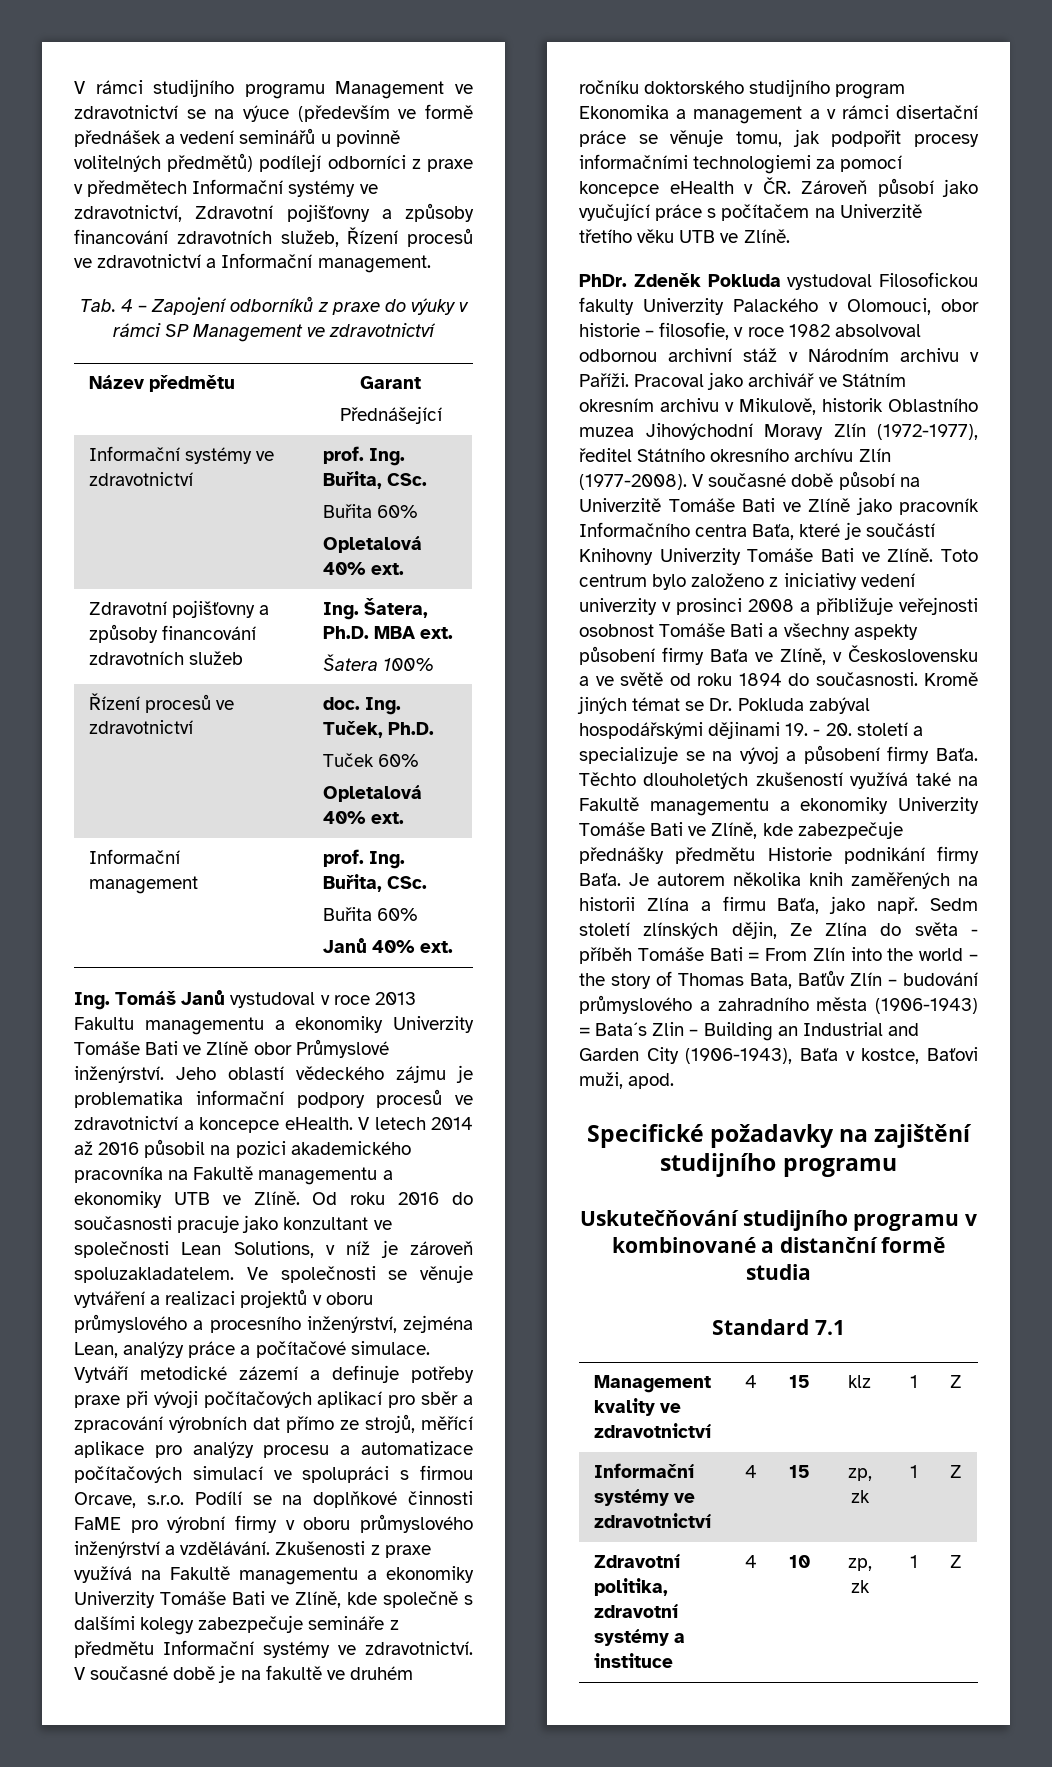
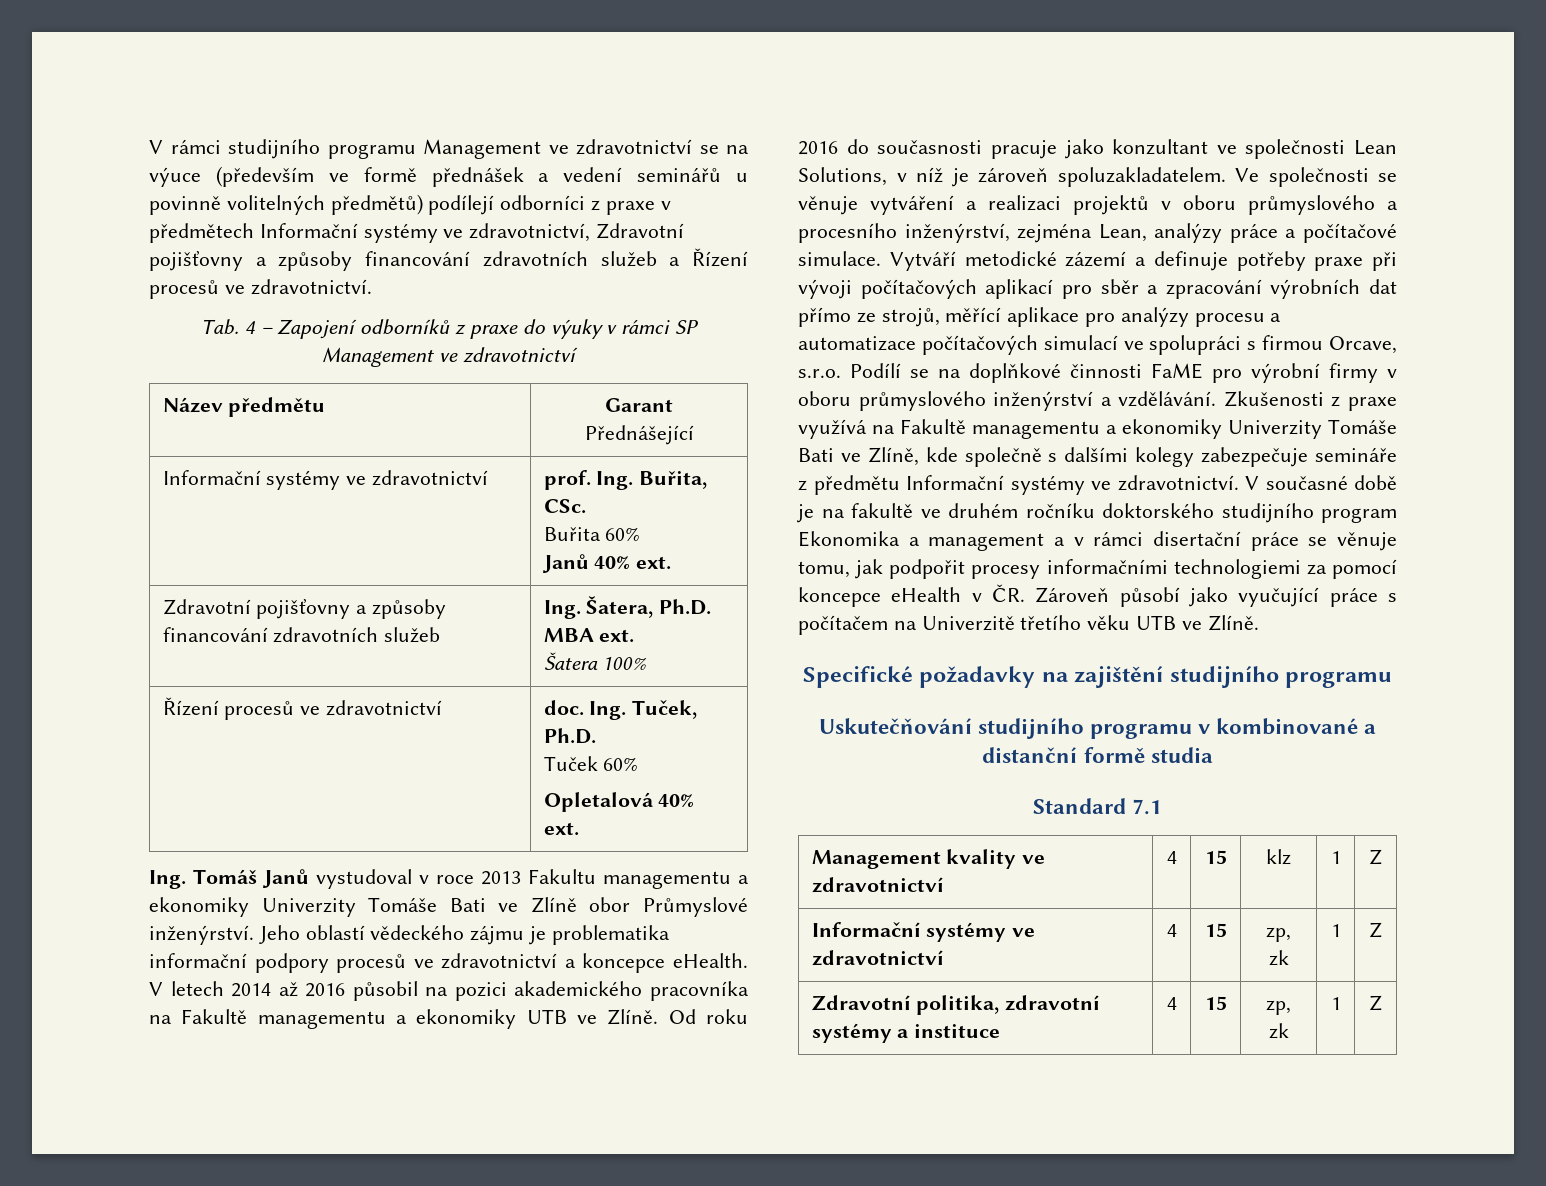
[280,227,473,247] [74,253,431,273] služeb, Řízení procesů ve zdravotnictví a Informační management. -> [600,248,748,267] [149,279,372,299] služeb a Řízení procesů ve zdravotnictví.
[323,536,423,553] Opletalová -> [541,554,589,573] Janů
[89,849,181,864] [89,876,199,894] [323,849,406,869] [323,874,428,892] [323,907,419,921] [323,938,454,953] // Informační management | prof. Ing. Buřita, CSc. // Buřita 60% // Janů 40% ext. -> (579, 829) none
[579,272,978,290] [579,297,979,315] [579,322,921,340] [579,348,980,362] [579,372,906,390] [579,398,978,415] [579,423,978,440] [579,448,891,462] [579,471,920,490] [579,497,979,515] [579,522,935,540] [579,548,979,565] [579,573,915,590] [579,597,978,615] [579,623,918,640] [579,645,978,665] [579,672,978,686] [577,696,870,714] [579,721,923,739] [579,745,978,764] [579,772,978,789] [579,797,979,816] [579,821,903,839] [579,846,979,864] [579,872,978,889] [579,896,978,914] [579,921,978,939] [579,947,978,964] [579,970,978,989] [579,995,978,1014] [579,1022,919,1041] [579,1047,978,1064] [579,1072,675,1089] // PhDr. Zdeněk Pokluda vystudoval Filosofickou fakulty Univerzity Palackého v Olomouci, obor historie – filosofie, v roce 1982 absolvoval odbornou archivní stáž v Národním archivu v Paříži. Pracoval jako archivář ve Státním okresním archivu v Mikulově, historik Oblastního muzea Jihovýchodní Moravy Zlín (1972-1977), ředitel Státního okresního archívu Zlín (1977-2008). V současné době působí na Univerzitě Tomáše Bati ve Zlíně jako pracovník Informačního centra Baťa, které je součástí Knihovny Univerzity Tomáše Bati ve Zlíně. Toto centrum bylo založeno z iniciativy vedení univerzity v prosinci 2008 a přibližuje veřejnosti osobnost Tomáše Bati a všechny aspekty působení firmy Baťa ve Zlíně, v Československu a ve světě od roku 1894 do současnosti. Kromě jiných témat se Dr. Pokluda zabýval hospodářskými dějinami 19. - 20. století a specializuje se na vývoj a působení firmy Baťa. Těchto dlouholetých zkušeností využívá také na Fakultě managementu a ekonomiky Univerzity Tomáše Bati ve Zlíně, kde zabezpečuje přednášky předmětu Historie podnikání firmy Baťa. Je autorem několika knih zaměřených na historii Zlína a firmu Baťa, jako např. Sedm století zlínských dějin, Ze Zlína do světa - příběh Tomáše Bati = From Zlín into the world – the story of Thomas Bata, Baťův Zlín – budování průmyslového a zahradního města (1906-1943) = Bata´s Zlin – Building an Industrial and Garden City (1906-1943), Baťa v kostce, Baťovi muži, apod. -> (1259, 623) none
[788,1555,810,1568] 10 -> [1204,996,1227,1010] 15

